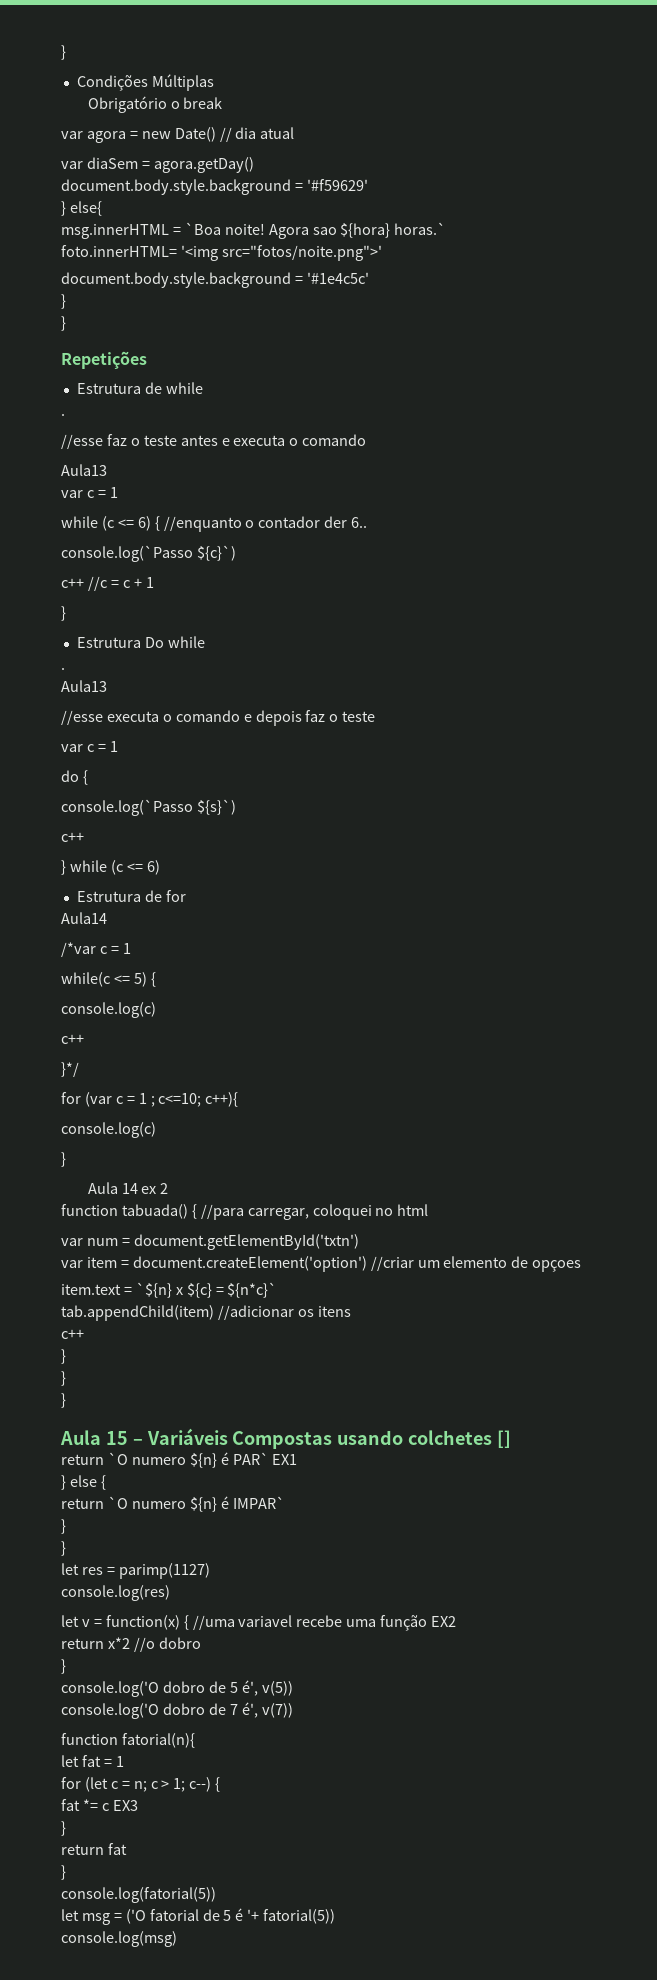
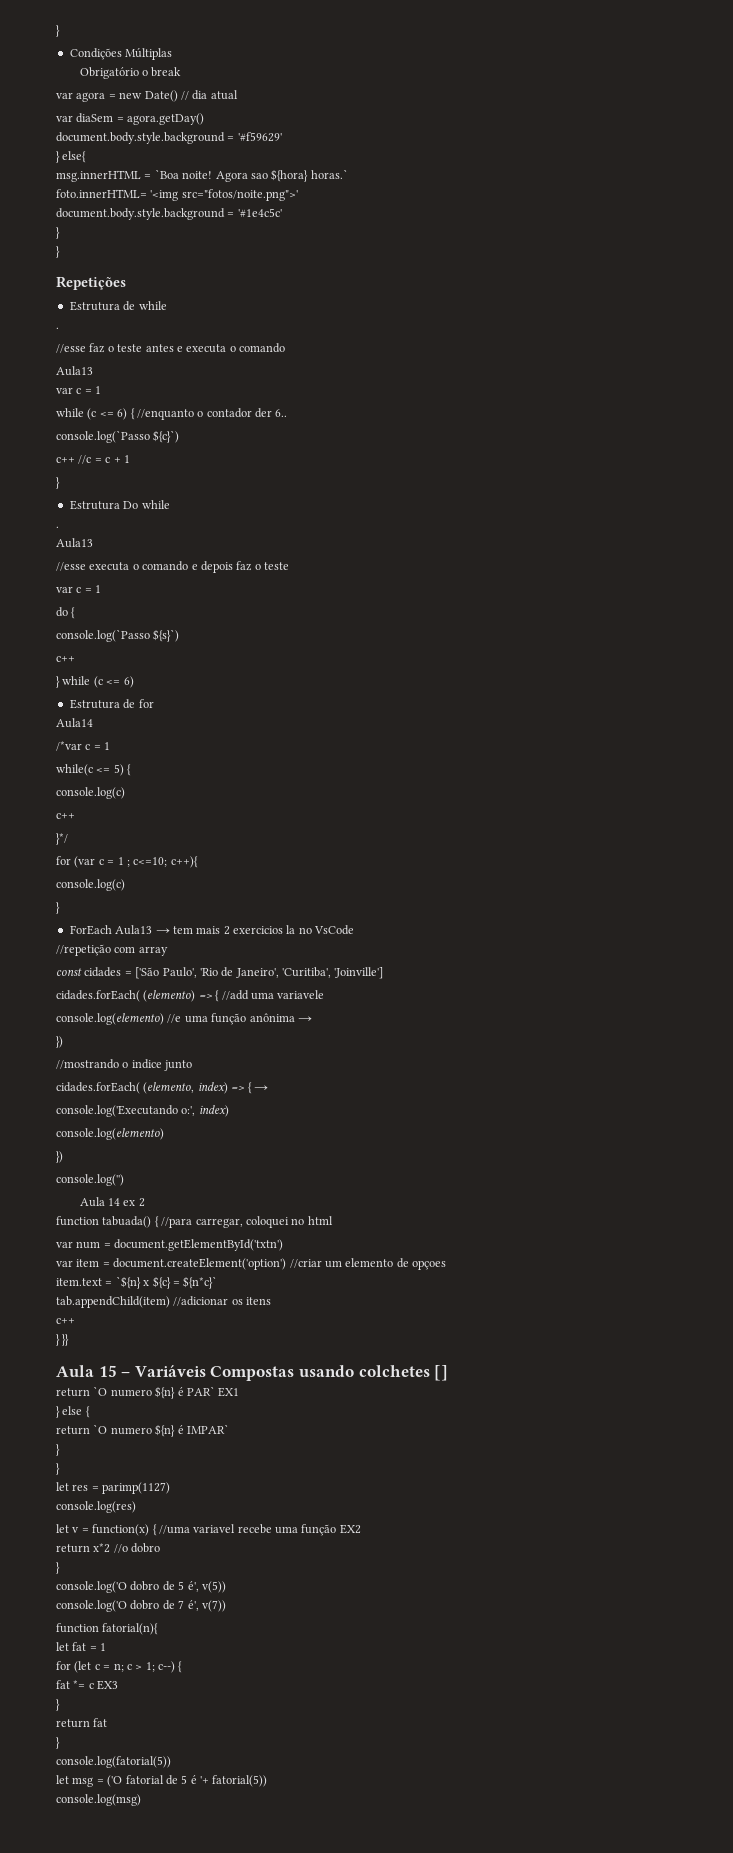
(66, 1159) none -> [69,925,355,935] [56,944,168,956] [56,967,384,979] [56,990,325,1002] [56,1013,312,1025] [56,1036,63,1048] [56,1059,193,1071] [56,1082,268,1094] [56,1105,229,1117] [56,1128,164,1140] [56,1151,63,1163] [56,1174,124,1186] // ForEach Aula13 → tem mais 2 exercicios la no VsCode // //repetição com array // const cidades = ['São Paulo', 'Rio de Janeiro', 'Curitiba', 'Joinville'] // cidades.forEach( (elemento) => { //add uma variavele // console.log(elemento) //e uma função anônima → // }) // //mostrando o indice junto // cidades.forEach( (elemento, index) => { → // console.log('Executando o:', index) // console.log(elemento) // }) // console.log('')
[61,1371,66,1386] [61,1393,66,1408] // } // } -> [62,1334,70,1346] }}

